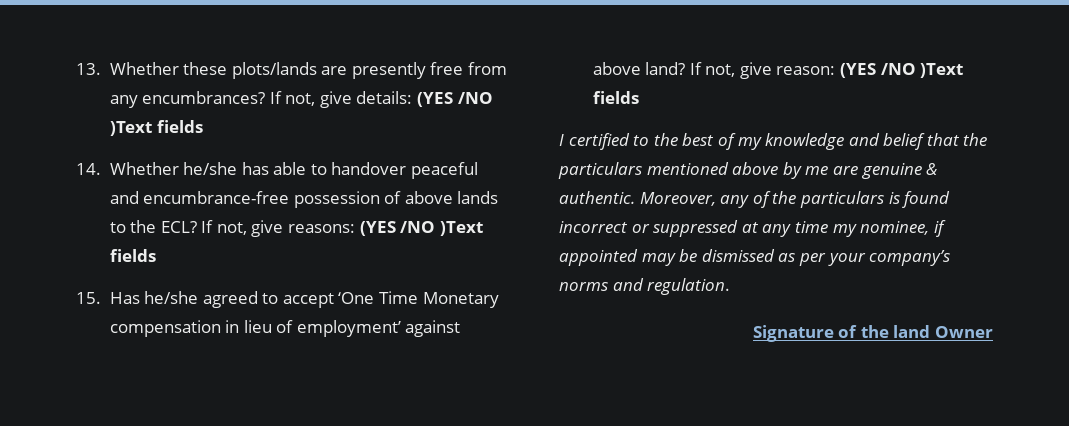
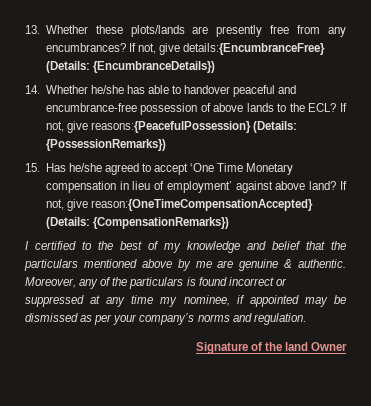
[356,91,493,107] [109,120,204,136] details: (YES /NO )Text fields -> [183,43,326,55] [45,61,215,73] details:{EncumbranceFree} (Details: {EncumbranceDetails})
[288,221,483,236] [109,249,156,262] reasons: (YES /NO )Text fields -> [90,121,298,133] [45,139,166,151] reasons:{PeacefulPossession} (Details: {PossessionRemarks})
[776,63,964,78] [592,91,639,104] reason: (YES /NO )Text fields -> [90,199,313,211] [45,217,229,229] reason:{OneTimeCompensationAccepted} (Details: {CompensationRemarks})

